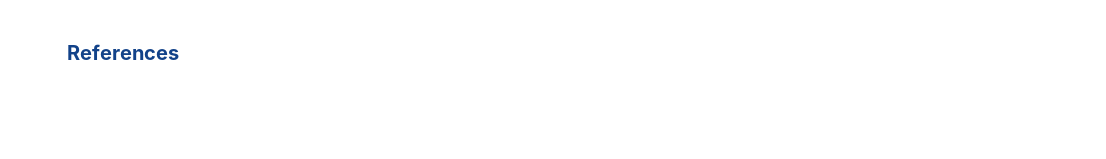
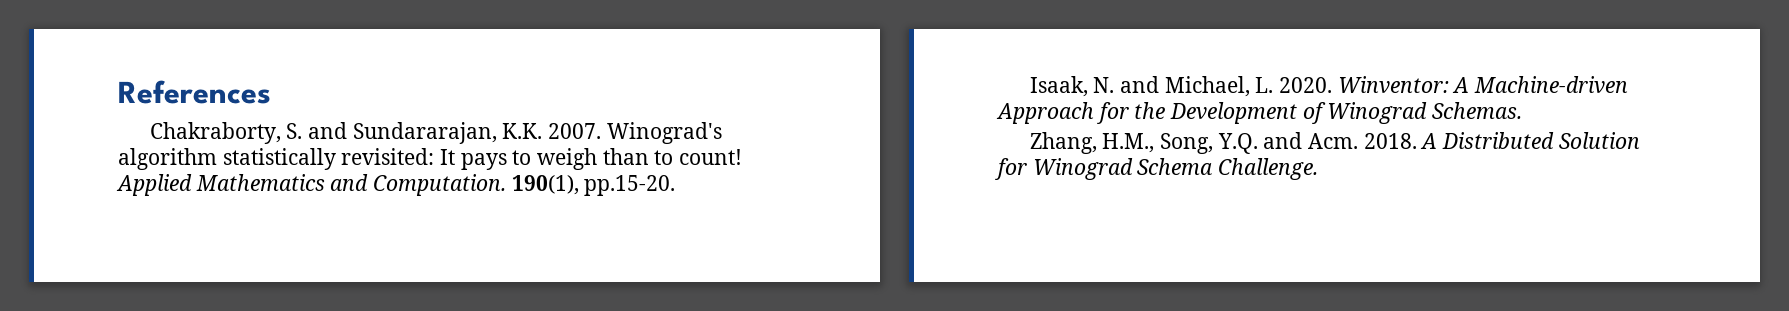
(179, 52) none -> [149,122,722,144] [118,148,743,170] [116,174,676,196] [1029,76,1629,97] [996,102,1523,124] [1029,132,1640,154] [995,158,1319,180] // Chakraborty, S. and Sundararajan, K.K. 2007. Winograd's algorithm statistically revisited: It pays to weigh than to count! Applied Mathematics and Computation. 190(1), pp.15-20. // Isaak, N. and Michael, L. 2020. Winventor: A Machine-driven Approach for the Development of Winograd Schemas. // Zhang, H.M., Song, Y.Q. and Acm. 2018. A Distributed Solution for Winograd Schema Challenge.

